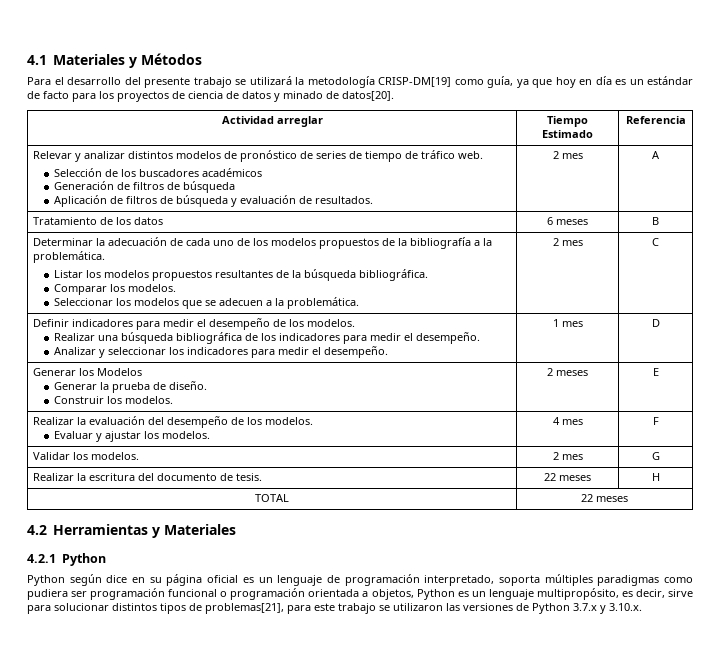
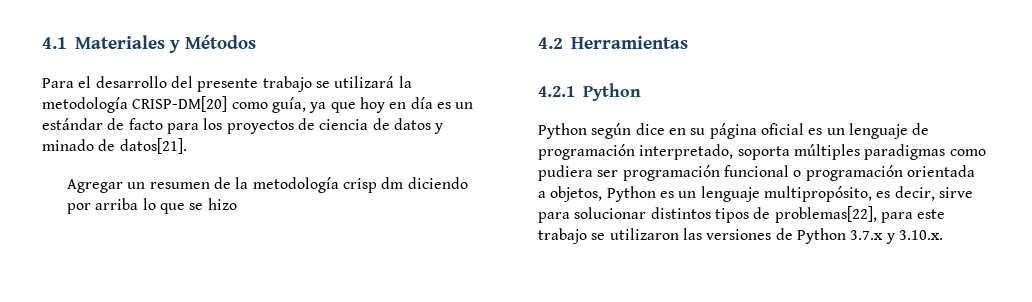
[378,77,451,87] CRISP-DM[19] -> [132,96,228,112] CRISP-DM[20]
[342,91,394,101] [221,116,323,127] [547,116,588,127] [542,130,593,138] [625,116,686,124] [33,150,484,162] [54,168,263,177] [54,181,236,193] [54,195,374,207] [552,151,583,159] [652,151,660,159] [33,217,164,225] [547,217,588,225] [652,217,659,225] [33,237,493,249] [33,251,106,263] [54,269,429,281] [54,284,177,295] [54,297,360,309] [552,238,583,246] [652,238,659,246] [33,318,356,330] [54,332,481,344] [54,346,389,358] [552,319,583,327] [651,319,660,327] [33,368,143,376] [54,381,208,393] [54,396,174,404] [547,368,588,376] [652,368,659,376] [33,416,314,428] [54,431,211,442] [552,417,583,425] [652,417,659,425] [33,452,140,460] [552,452,583,460] [651,452,660,460] [33,473,263,481] [544,473,591,481] [651,473,660,481] [255,494,289,502] [581,494,628,502] datos[20]. // Actividad arreglar | Tiempo Estimado | Referencia // Relevar y analizar distintos modelos de pronóstico de series de tiempo de tráfico web. // Selección de los buscadores académicos // Generación de filtros de búsqueda // Aplicación de filtros de búsqueda y evaluación de resultados. | 2 mes | A // Tratamiento de los datos | 6 meses | B // Determinar la adecuación de cada uno de los modelos propuestos de la bibliografía a la problemática. // Listar los modelos propuestos resultantes de la búsqueda bibliográfica. // Comparar los modelos. // Seleccionar los modelos que se adecuen a la problemática. | 2 mes | C // Definir indicadores para medir el desempeño de los modelos. // Realizar una búsqueda bibliográfica de los indicadores para medir el desempeño. // Analizar y seleccionar los indicadores para medir el desempeño. | 1 mes | D // Generar los Modelos // Generar la prueba de diseño. // Construir los modelos. | 2 meses | E // Realizar la evaluación del desempeño de los modelos. // Evaluar y ajustar los modelos. | 4 mes | F // Validar los modelos. | 2 mes | G // Realizar la escritura del documento de tesis. | 22 meses | H // TOTAL | 22 meses -> [119,138,187,154] [67,177,468,193] [67,198,237,214] datos[21]. // Agregar un resumen de la metodología crisp dm diciendo por arriba lo que se hizo
[151,524,236,538] y Materiales -> (688, 42) none
[205,603,284,614] problemas[21], -> [774,206,877,223] problemas[22],

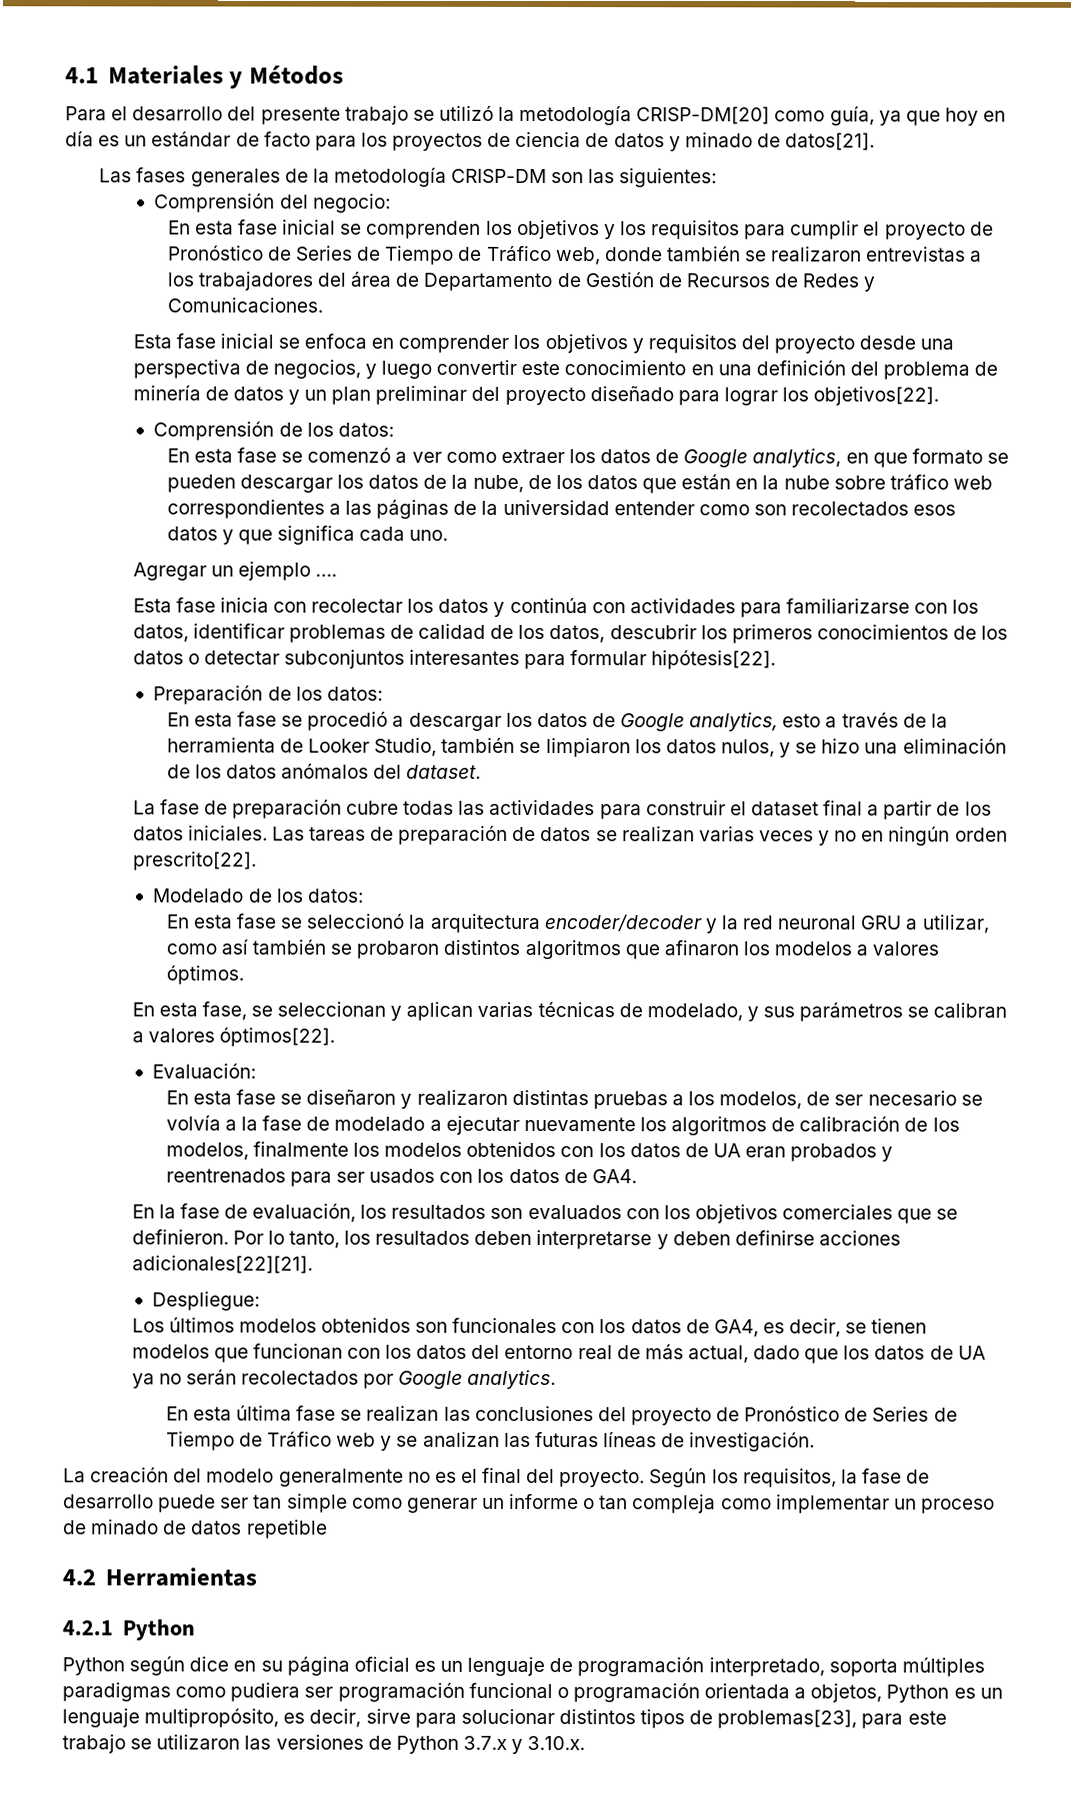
[334,76,395,88] utilizará -> [438,105,494,121] utilizó
[67,177,468,193] [67,198,237,214] Agregar un resumen de la metodología crisp dm diciendo por arriba lo que se hizo -> [99,166,718,188] [154,193,391,213] [167,219,994,240] [167,245,983,266] [166,271,876,292] [166,297,323,313] [132,333,955,354] [132,359,999,380] [132,384,940,406] [153,421,394,441] [166,447,1009,468] [166,474,993,494] [166,499,957,519] [166,525,449,545] [132,561,337,581] [132,596,980,618] [132,623,1009,644] [132,649,777,670] [153,685,383,705] [166,711,948,732] [166,737,1007,758] [166,763,482,779] [132,799,992,820] [132,825,1008,846] [132,851,257,871] [152,888,364,903] [165,913,989,934] [165,938,940,960] [165,965,244,985] [131,1001,1008,1022] [131,1027,335,1047] [152,1063,257,1079] [165,1089,983,1110] [165,1114,960,1136] [165,1141,894,1162] [165,1168,637,1187] [131,1203,959,1224] [131,1229,901,1250] [131,1255,313,1274] [152,1291,261,1311] [131,1316,928,1338] [131,1343,986,1364] [131,1369,557,1390] [165,1404,958,1426] [165,1431,816,1452] [63,1467,931,1488] [63,1493,995,1514] [62,1519,328,1539] Las fases generales de la metodología CRISP-DM son las siguientes: // Comprensión del negocio: // En esta fase inicial se comprenden los objetivos y los requisitos para cumplir el proyecto de Pronóstico de Series de Tiempo de Tráfico web, donde también se realizaron entrevistas a los trabajadores del área de Departamento de Gestión de Recursos de Redes y Comunicaciones. // Esta fase inicial se enfoca en comprender los objetivos y requisitos del proyecto desde una perspectiva de negocios, y luego convertir este conocimiento en una definición del problema de minería de datos y un plan preliminar del proyecto diseñado para lograr los objetivos[22]. // Comprensión de los datos: // En esta fase se comenzó a ver como extraer los datos de Google analytics, en que formato se pueden descargar los datos de la nube, de los datos que están en la nube sobre tráfico web correspondientes a las páginas de la universidad entender como son recolectados esos datos y que significa cada uno. // Agregar un ejemplo …. // Esta fase inicia con recolectar los datos y continúa con actividades para familiarizarse con los datos, identificar problemas de calidad de los datos, descubrir los primeros conocimientos de los datos o detectar subconjuntos interesantes para formular hipótesis[22]. // Preparación de los datos: // En esta fase se procedió a descargar los datos de Google analytics, esto a través de la herramienta de Looker Studio, también se limpiaron los datos nulos, y se hizo una eliminación de los datos anómalos del dataset. // La fase de preparación cubre todas las actividades para construir el dataset final a partir de los datos iniciales. Las tareas de preparación de datos se realizan varias veces y no en ningún orden prescrito[22]. // Modelado de los datos: // En esta fase se seleccionó la arquitectura encoder/decoder y la red neuronal GRU a utilizar, como así también se probaron distintos algoritmos que afinaron los modelos a valores óptimos. // En esta fase, se seleccionan y aplican varias técnicas de modelado, y sus parámetros se calibran a valores óptimos[22]. // Evaluación: // En esta fase se diseñaron y realizaron distintas pruebas a los modelos, de ser necesario se volvía a la fase de modelado a ejecutar nuevamente los algoritmos de calibración de los modelos, finalmente los modelos obtenidos con los datos de UA eran probados y reentrenados para ser usados con los datos de GA4. // En la fase de evaluación, los resultados son evaluados con los objetivos comerciales que se definieron. Por lo tanto, los resultados deben interpretarse y deben definirse acciones adicionales[22][21]. // Despliegue: // Los últimos modelos obtenidos son funcionales con los datos de GA4, es decir, se tienen modelos que funcionan con los datos del entorno real de más actual, dado que los datos de UA ya no serán recolectados por Google analytics. // En esta última fase se realizan las conclusiones del proyecto de Pronóstico de Series de Tiempo de Tráfico web y se analizan las futuras líneas de investigación. // La creación del modelo generalmente no es el final del proyecto. Según los requisitos, la fase de desarrollo puede ser tan simple como generar un informe o tan compleja como implementar un proceso de minado de datos repetible
[774,206,877,223] problemas[22], -> [717,1709,858,1729] problemas[23],

